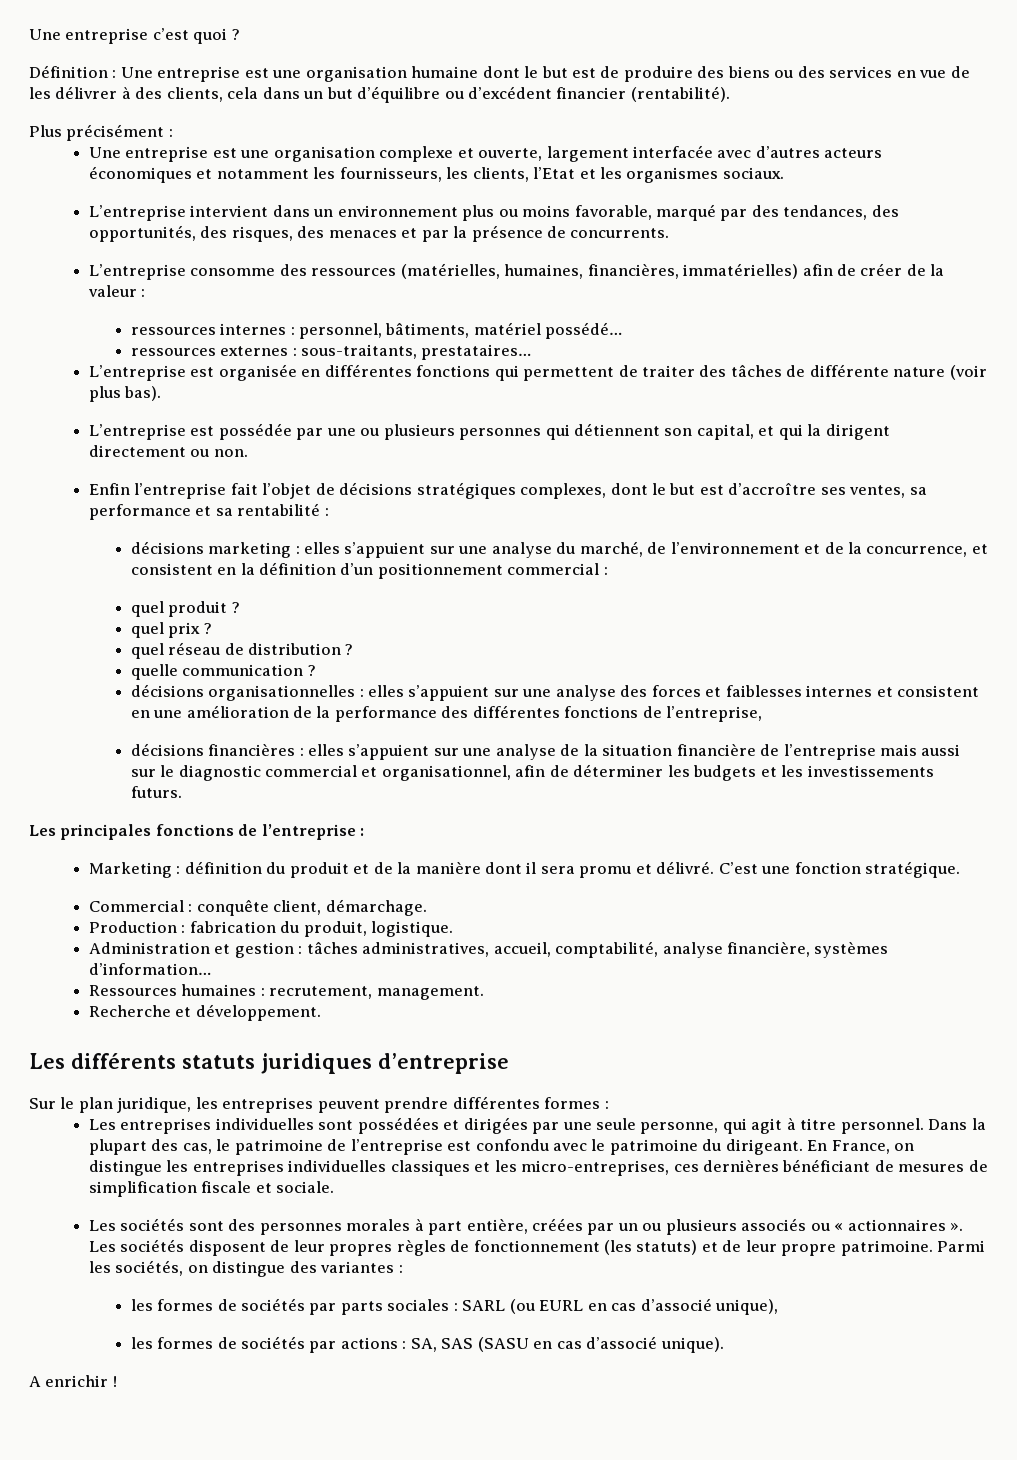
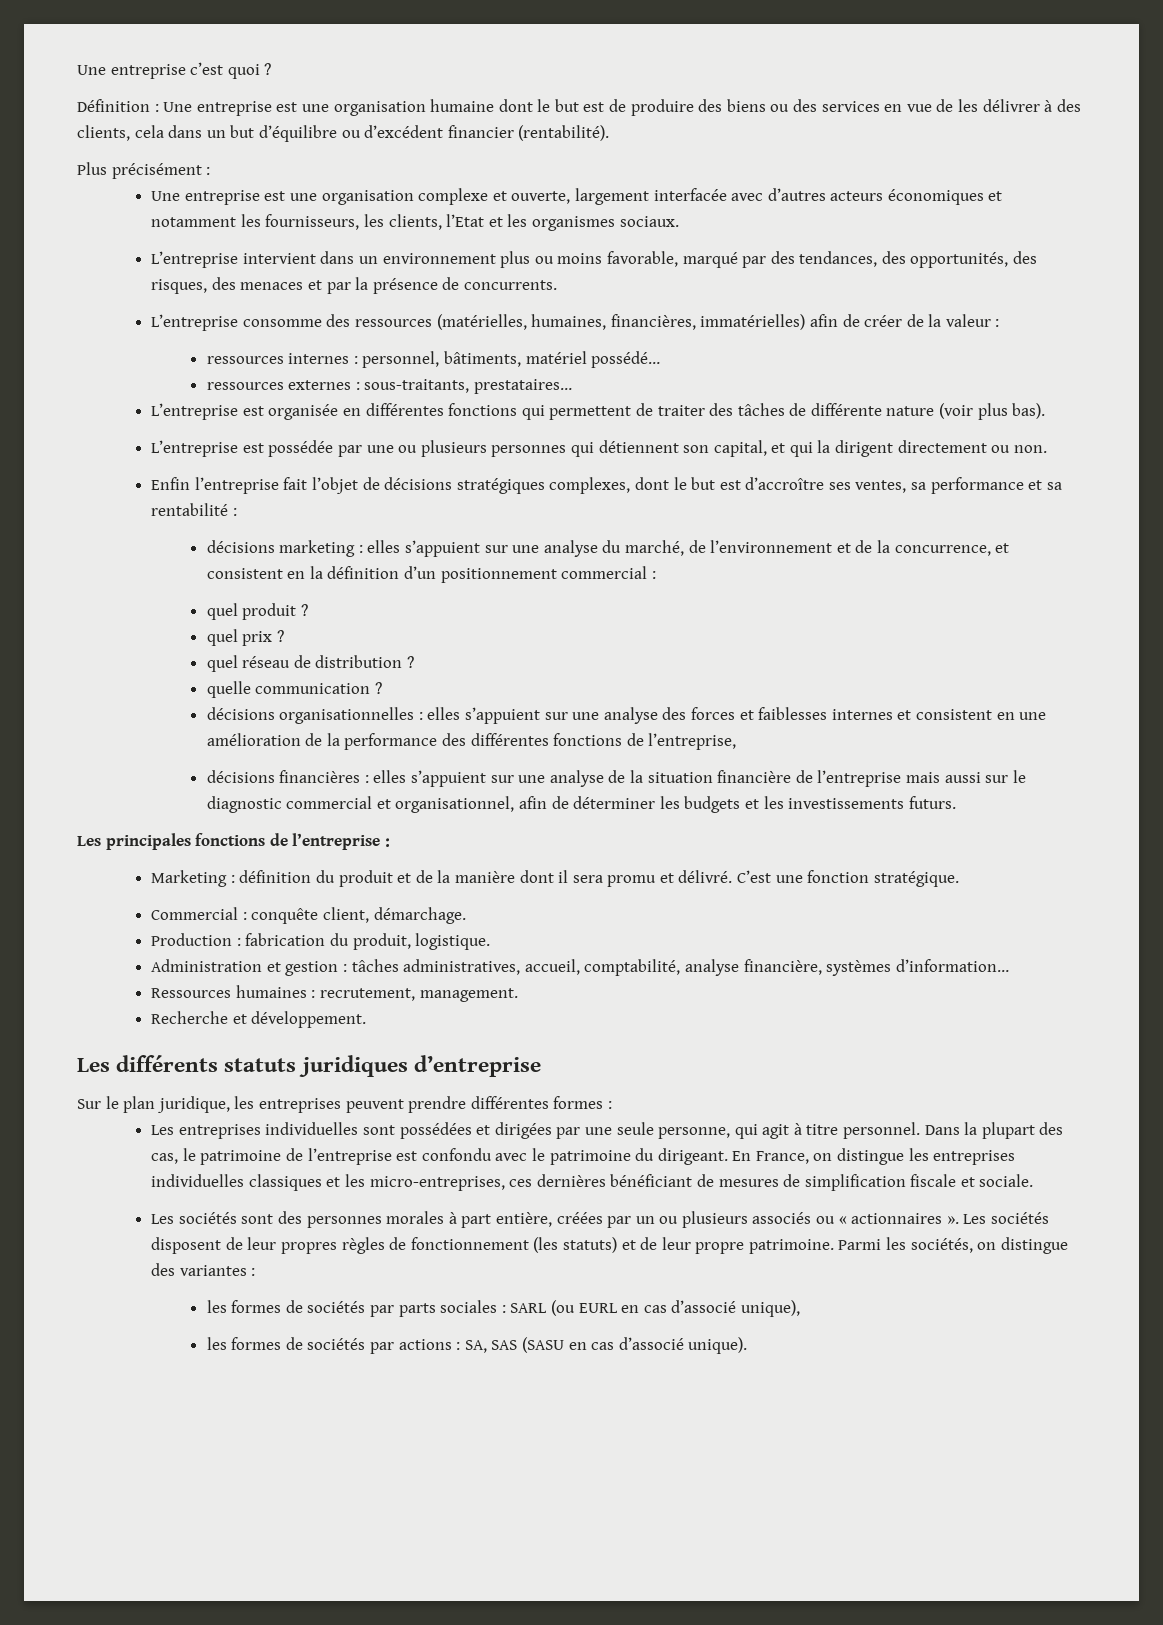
[29,1375,117,1387] // A enrichir ! -> (748, 1345) none

